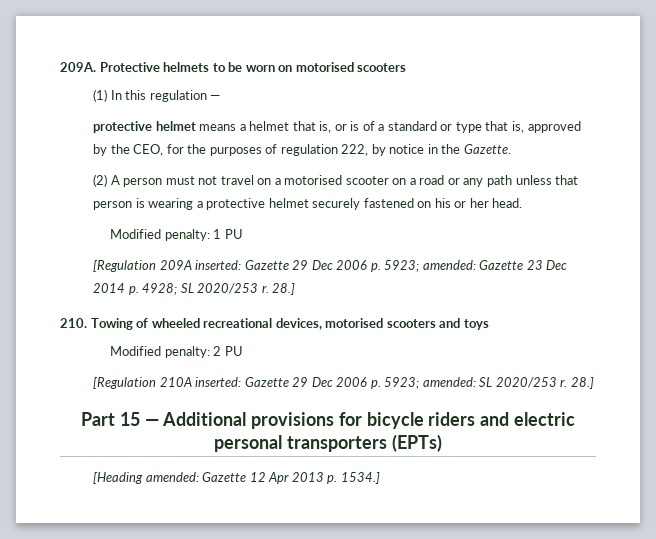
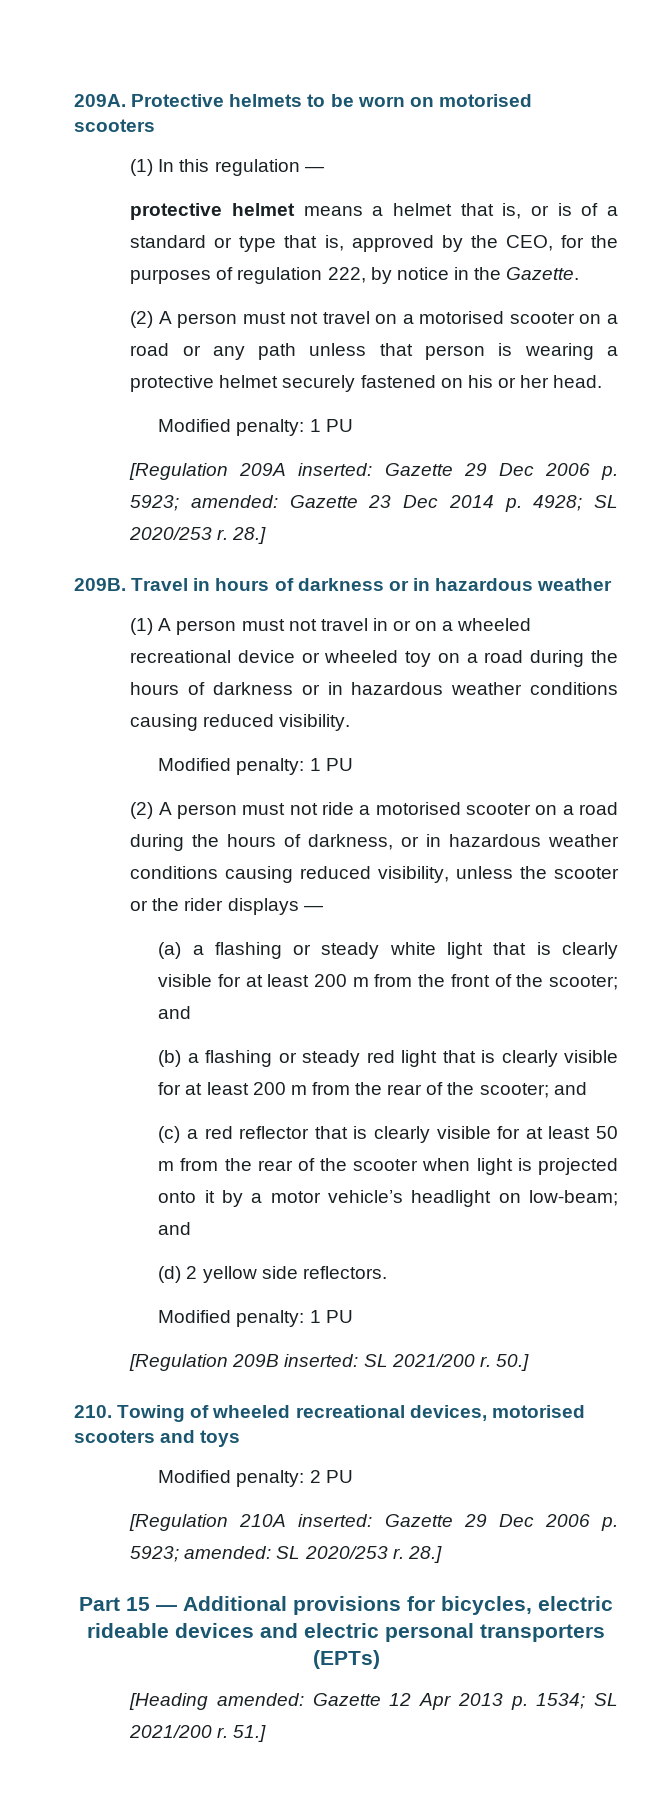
(296, 289) none -> [74,578,613,591] [130,618,532,635] [130,650,619,667] [130,682,619,695] [130,714,351,731] [158,758,353,775] [130,802,618,819] [130,834,619,851] [130,866,620,883] [130,898,323,915] [158,942,618,959] [158,974,618,990] [158,1006,192,1019] [158,1050,618,1067] [158,1082,587,1098] [158,1126,619,1143] [158,1158,618,1175] [158,1190,618,1207] [158,1222,192,1235] [158,1266,387,1283] [158,1310,353,1327] [129,1354,529,1371] // 209B. Travel in hours of darkness or in hazardous weather // (1) A person must not travel in or on a wheeled recreational device or wheeled toy on a road during the hours of darkness or in hazardous weather conditions causing reduced visibility. // Modified penalty: 1 PU // (2) A person must not ride a motorised scooter on a road during the hours of darkness, or in hazardous weather conditions causing reduced visibility, unless the scooter or the rider displays — // (a) a flashing or steady white light that is clearly visible for at least 200 m from the front of the scooter; and // (b) a flashing or steady red light that is clearly visible for at least 200 m from the rear of the scooter; and // (c) a red reflector that is clearly visible for at least 50 m from the rear of the scooter when light is projected onto it by a motor vehicle’s headlight on low-beam; and // (d) 2 yellow side reflectors. // Modified penalty: 1 PU // [Regulation 209B inserted: SL 2021/200 r. 50.]
[366,412,476,429] bicycle riders -> [441,1596,613,1615] [87,1623,254,1638] bicycles, electric rideable devices
[340,472,380,484] 1534.] -> [536,1693,618,1709] [129,1725,267,1742] 1534; SL 2021/200 r. 51.]

